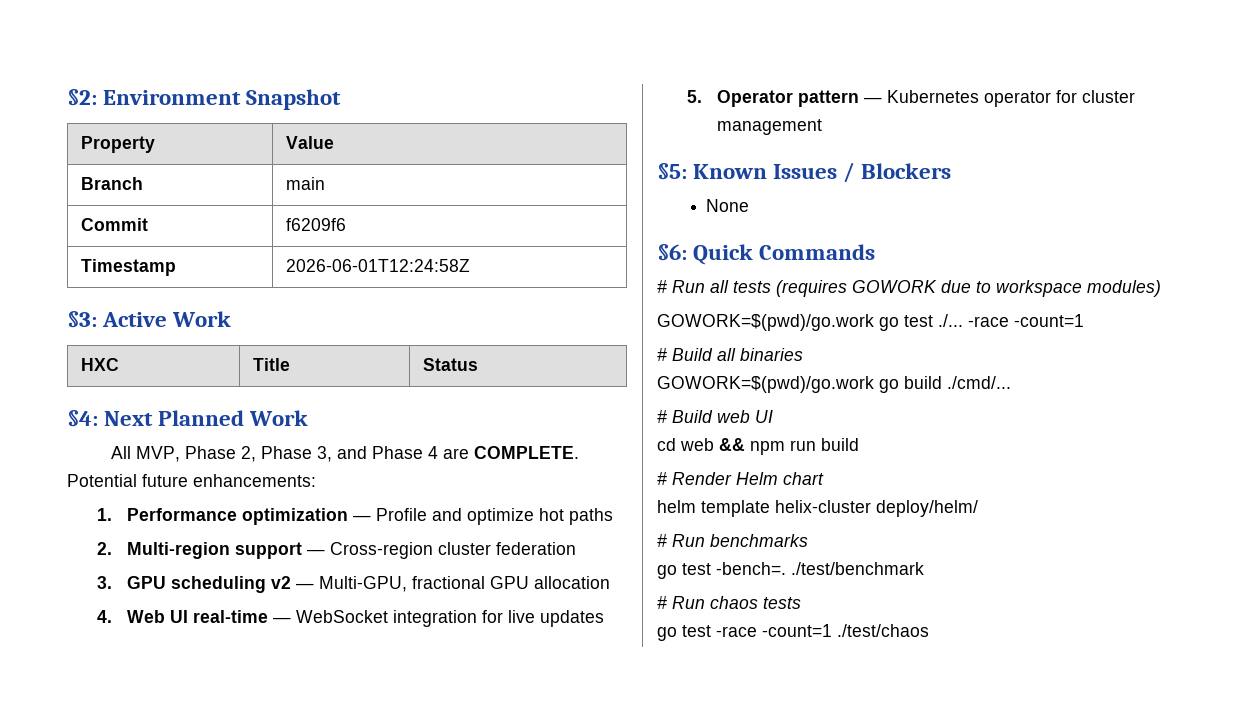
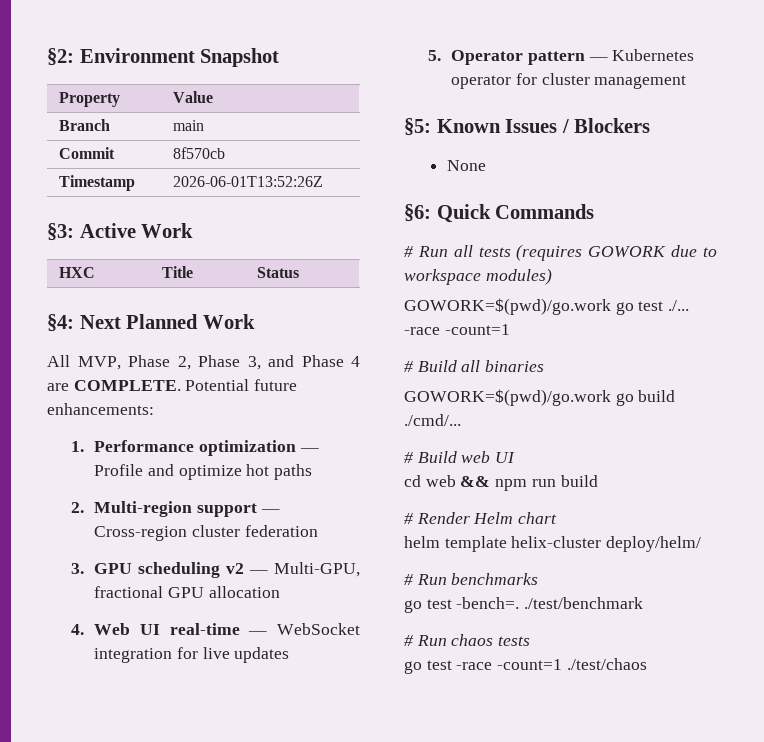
[285,218,346,231] f6209f6 -> [173,147,226,159] 8f570cb
[285,259,470,272] 2026-06-01T12:24:58Z -> [173,176,324,187] 2026-06-01T13:52:26Z

